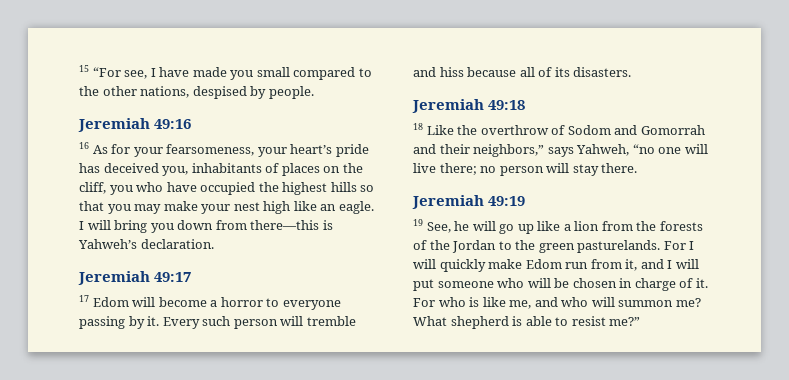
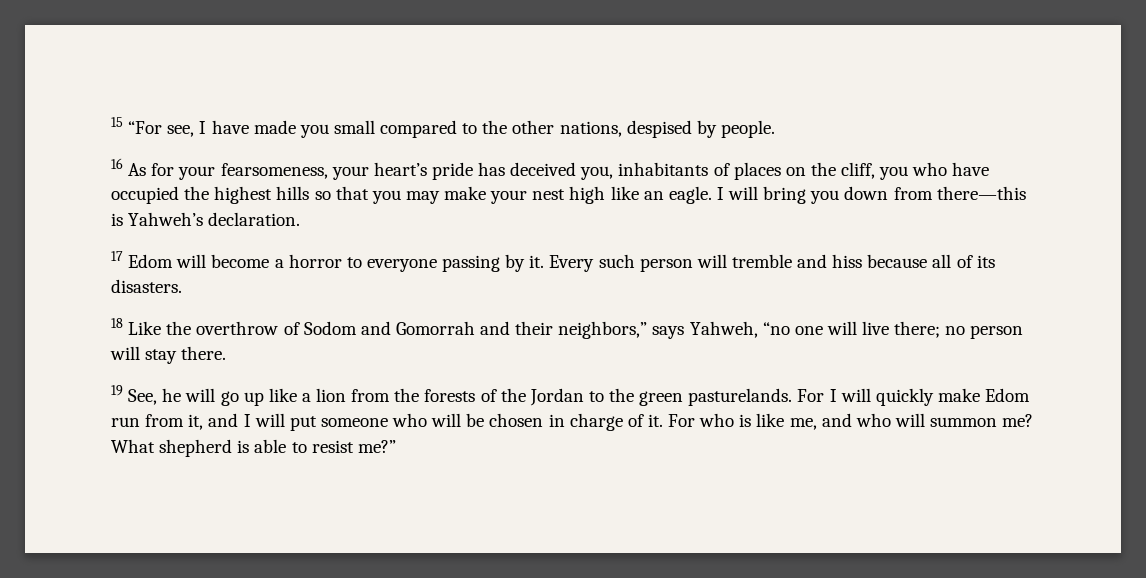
[78,118,192,132] // Jeremiah 49:16 -> (775, 129) none
[78,271,192,285] // Jeremiah 49:17 -> (301, 219) none
[412,99,526,113] // Jeremiah 49:18 -> (182, 286) none
[412,195,526,209] // Jeremiah 49:19 -> (227, 353) none

